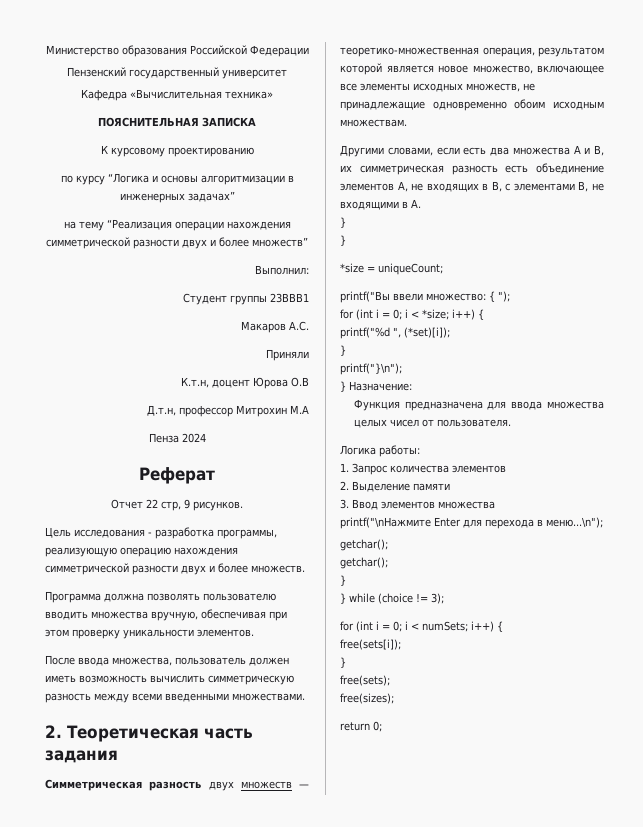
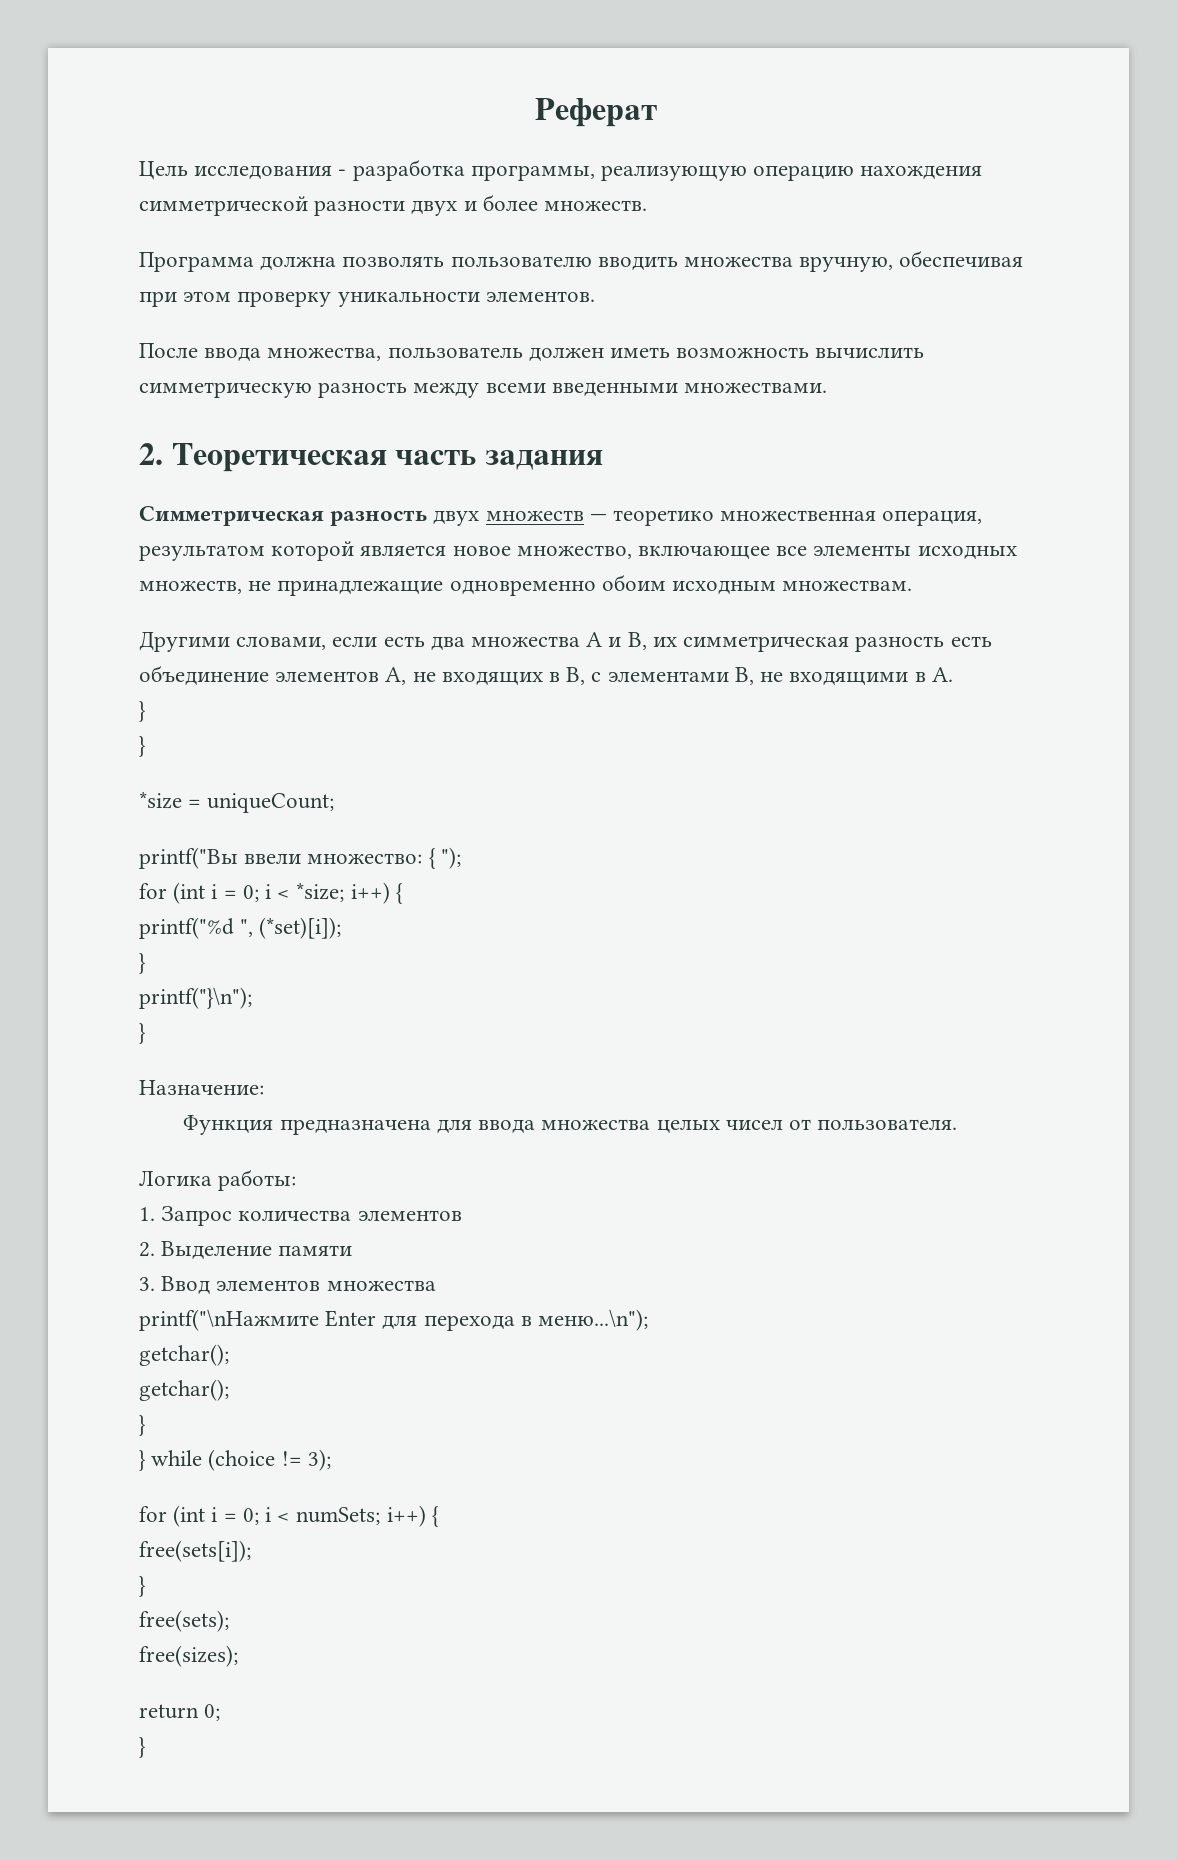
[45,45,309,57] [67,67,287,79] [81,89,273,101] [98,117,256,127] [100,145,254,157] [60,173,294,185] [119,191,235,203] [63,219,291,231] [46,237,308,249] [255,265,309,275] [183,293,309,305] [241,321,309,333] [266,349,309,361] [181,377,309,389] [147,405,309,417] [148,433,206,443] [139,467,215,484] [111,499,243,511] Министерство образования Российской Федерации // Пензенский государственный университет // Кафедра «Вычислительная техника» // ПОЯСНИТЕЛЬНАЯ ЗАПИСКА // К курсовому проектированию // по курсу “Логика и основы алгоритмизации в инженерных задачах” // на тему “Реализация операции нахождения симметрической разности двух и более множеств” // Выполнил: // Студент группы 23ВВВ1 // Макаров А.С. // Приняли // К.т.н, доцент Юрова О.В // Д.т.н, профессор Митрохин М.А // Пенза 2024 // Реферат // Отчет 22 стр, 9 рисунков. -> [534,98,657,127] Реферат
[340,47,479,57] теоретико-множественная -> [613,510,877,526] теоретико множественная
(346, 386) none -> (146, 1033) //
(382, 726) none -> [139,1737,146,1758] // }

